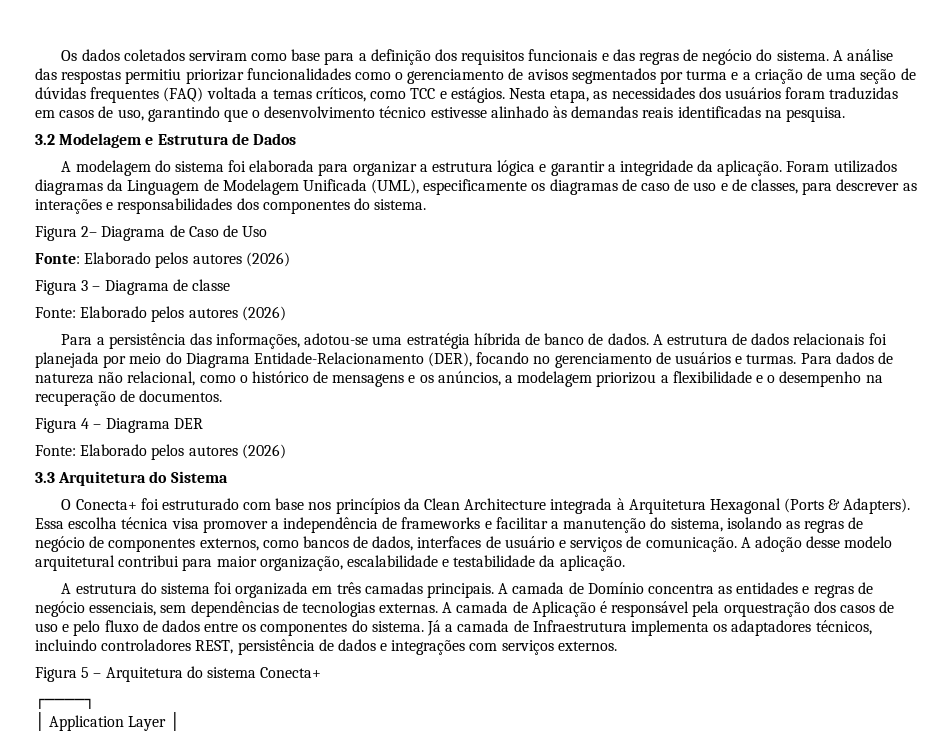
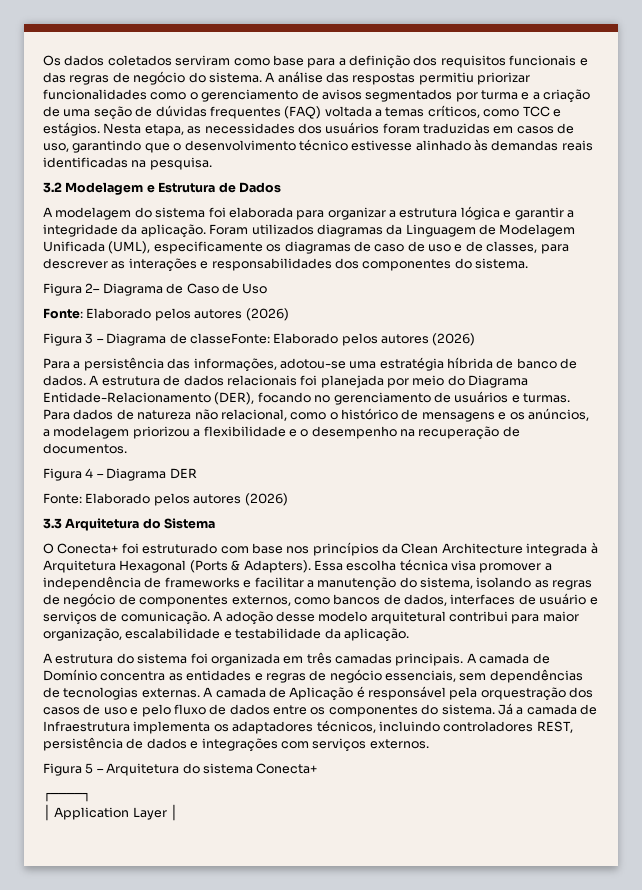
[191,279,230,291] [35,307,76,318] classe // Fonte: -> [189,333,270,344] classeFonte:

